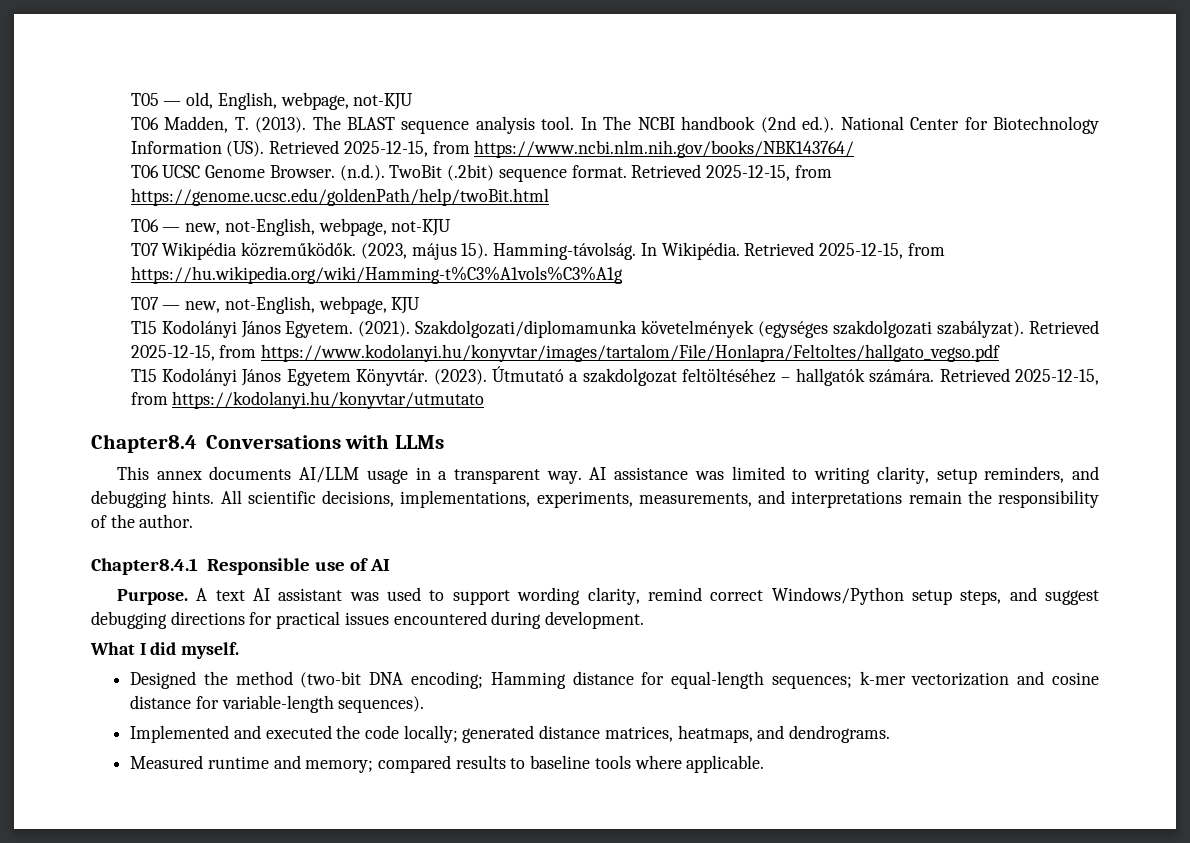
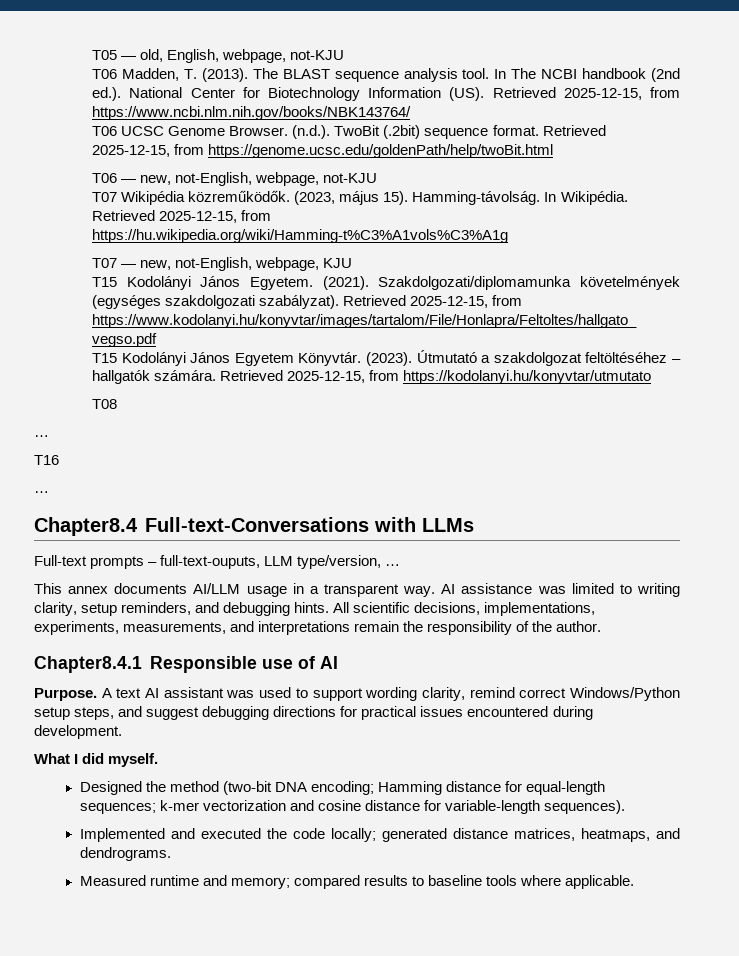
(485, 400) none -> [92,399,118,409] [34,435,49,437] [34,455,59,465] [34,491,49,493] // T08 // … // T16 // …
[205,435,341,449] Conversations -> [144,517,369,532] Full-text-Conversations
(444, 442) none -> [34,555,401,569] // Full-text prompts – full-text-ouputs, LLM type/version, …

